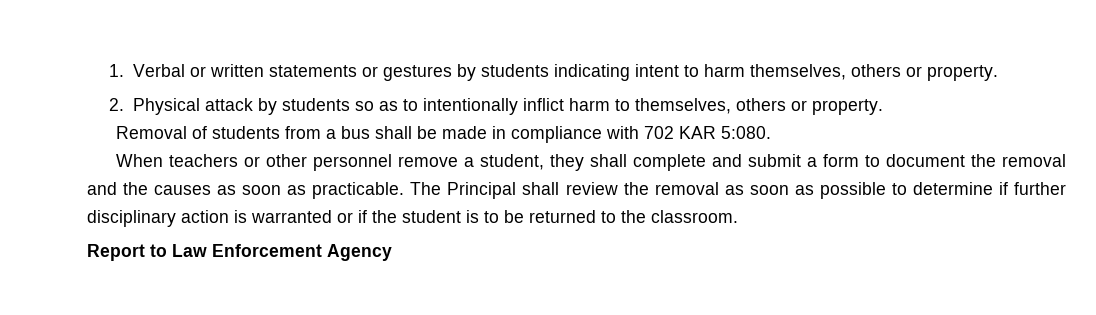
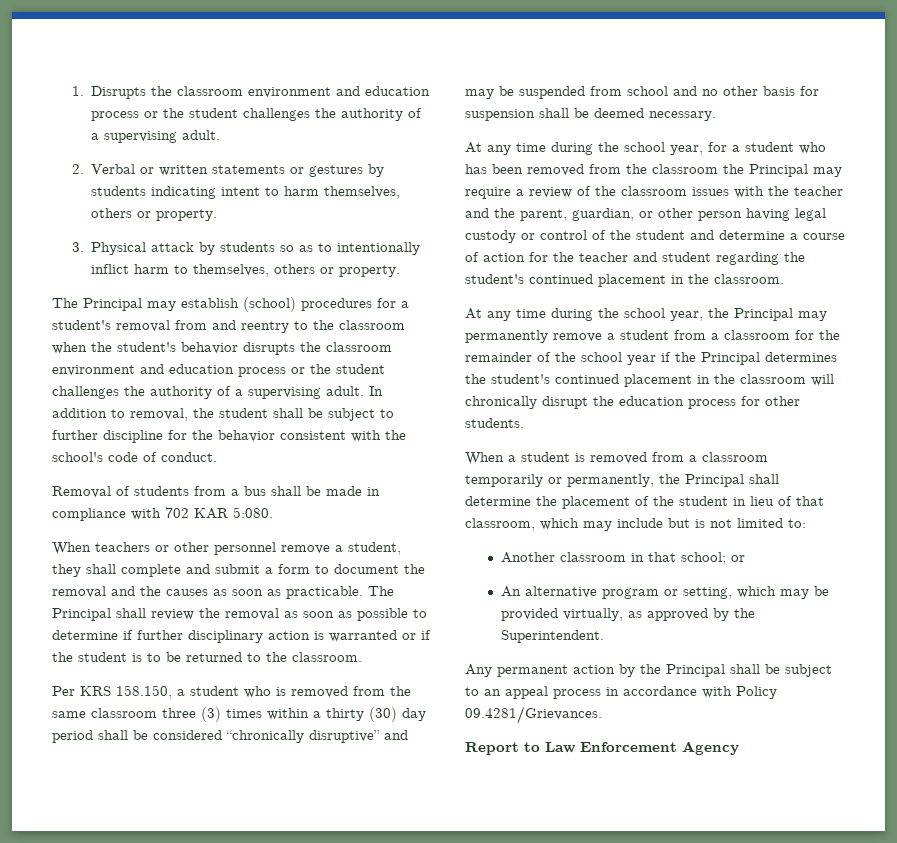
(125, 70) none -> [91,86,431,99] [91,108,423,121] [91,130,221,143] [71,164,84,174] Disrupts the classroom environment and education process or the student challenges the authority of a supervising adult. // 2.
[109,98,125,111] 2. -> [71,242,84,252] 3.
(884, 107) none -> [52,297,409,312] [52,320,405,333] [52,342,392,355] [52,364,385,377] [52,386,383,399] [52,408,394,421] [52,430,406,443] [52,452,217,462] // The Principal may establish (school) procedures for a student's removal from and reentry to the classroom when the student's behavior disrupts the classroom environment and education process or the student challenges the authority of a supervising adult. In addition to removal, the student shall be subject to further discipline for the behavior consistent with the school's code of conduct.
(738, 216) none -> [52,685,411,699] [52,707,426,722] [52,730,408,743] [465,86,819,99] [465,108,716,121] [465,142,826,155] [465,164,842,177] [465,186,843,199] [465,208,826,221] [465,230,845,243] [465,252,805,265] [465,274,784,287] [465,308,827,321] [465,330,840,343] [465,352,837,365] [465,374,834,387] [465,396,800,409] [465,418,524,428] [465,452,768,465] [465,474,779,487] [465,496,824,509] [465,518,806,531] [501,552,746,565] [501,586,830,599] [501,608,756,621] [501,630,605,643] [465,664,832,677] [465,686,777,699] [465,706,602,724] // Per KRS 158.150, a student who is removed from the same classroom three (3) times within a thirty (30) day period shall be considered “chronically disruptive” and may be suspended from school and no other basis for suspension shall be deemed necessary. // At any time during the school year, for a student who has been removed from the classroom the Principal may require a review of the classroom issues with the teacher and the parent, guardian, or other person having legal custody or control of the student and determine a course of action for the teacher and student regarding the student's continued placement in the classroom. // At any time during the school year, the Principal may permanently remove a student from a classroom for the remainder of the school year if the Principal determines the student's continued placement in the classroom will chronically disrupt the education process for other students. // When a student is removed from a classroom temporarily or permanently, the Principal shall determine the placement of the student in lieu of that classroom, which may include but is not limited to: // Another classroom in that school; or // An alternative program or setting, which may be provided virtually, as approved by the Superintendent. // Any permanent action by the Principal shall be subject to an appeal process in accordance with Policy 09.4281/Grievances.

